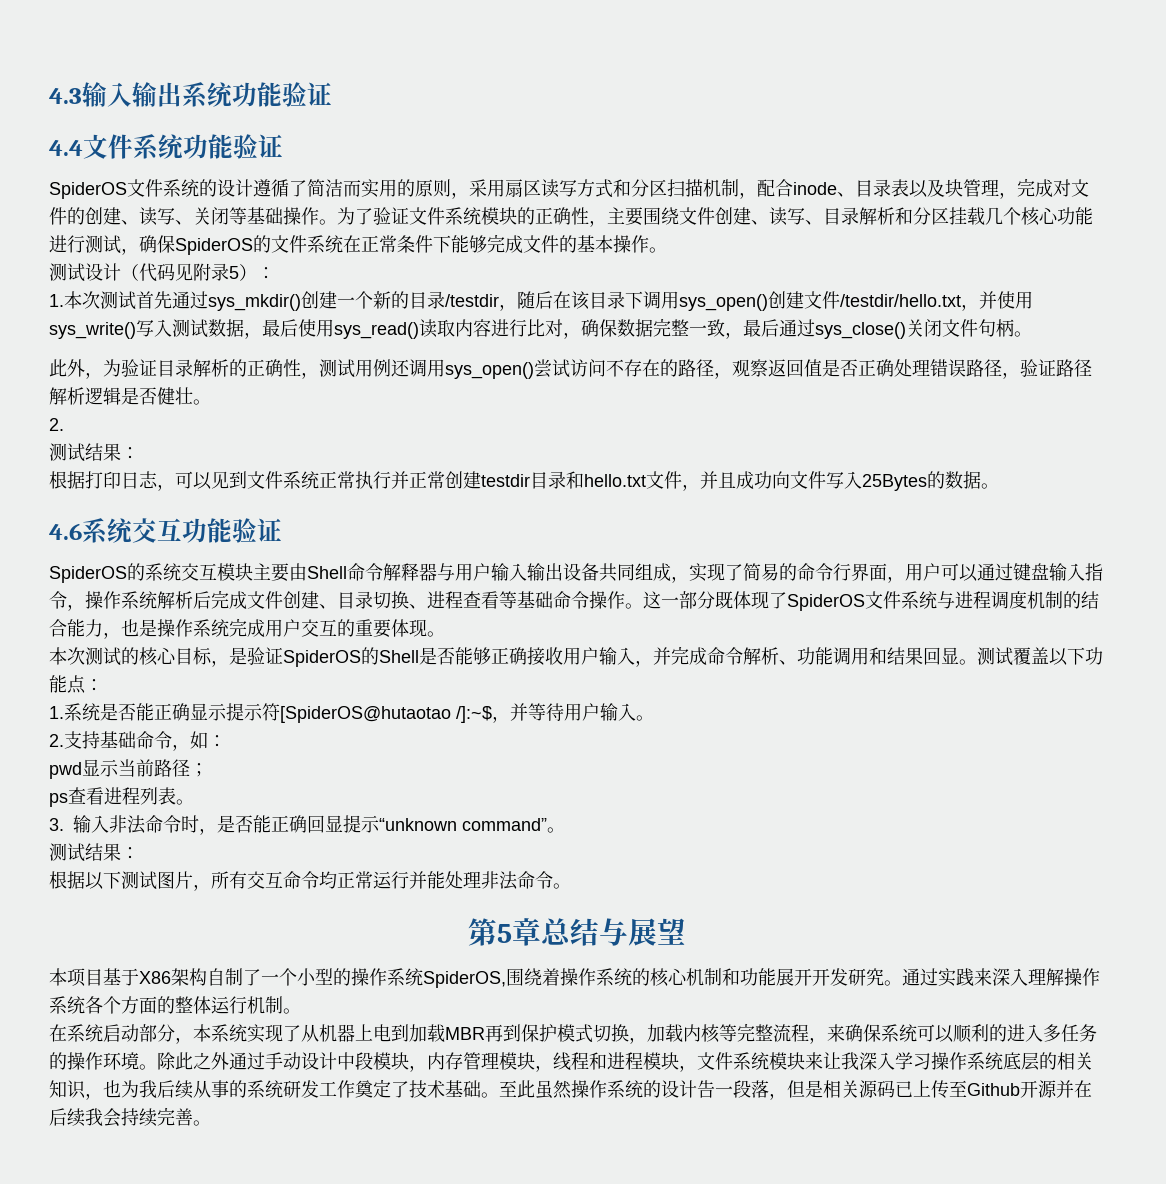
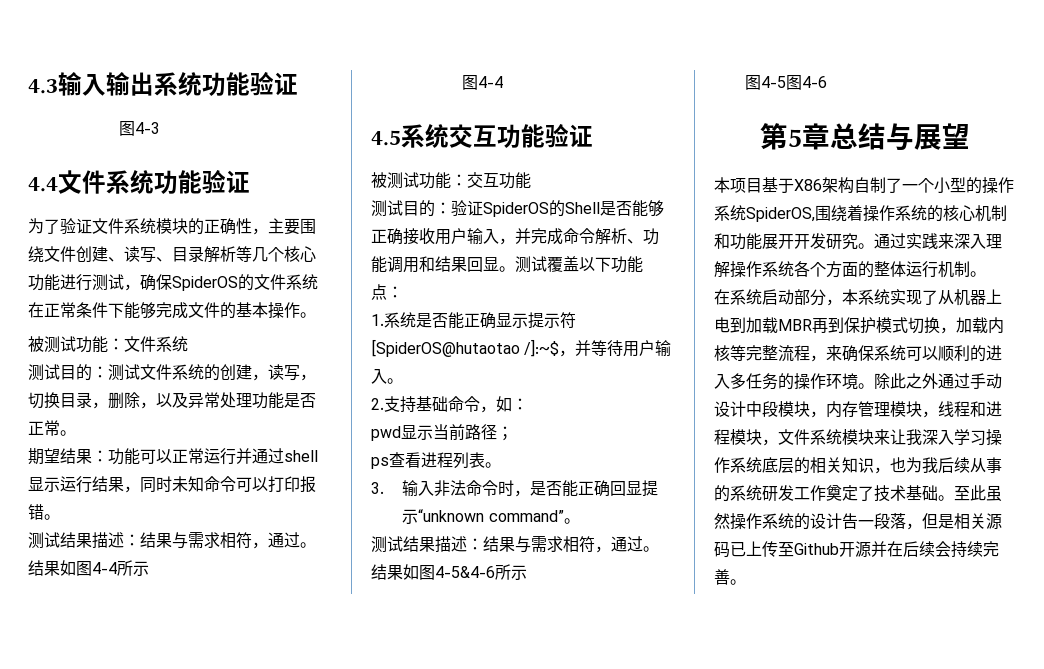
(332, 94) none -> [118,121,160,136] // 图4-3
[49,178,1089,199] [49,207,337,226] SpiderOS文件系统的设计遵循了简洁而实用的原则，采用扇区读写方式和分区扫描机制，配合inode、目录表以及块管理，完成对文件的创建、读写、关闭等基础操作。 -> (250, 182) none
[895,207,985,225] 和分区挂载 -> [236,246,252,262] 等
[49,263,275,282] [49,291,1033,311] [49,318,1032,339] [49,359,1092,379] [49,387,211,405] [49,418,64,431] [49,443,139,462] [49,471,999,491] [49,518,282,544] [49,563,1103,583] [49,590,1099,611] [49,618,445,639] [49,647,247,667] 测试设计（代码见附录5）： // 1.本次测试首先通过sys_mkdir()创建一个新的目录/testdir，随后在该目录下调用sys_open()创建文件/testdir/hello.txt，并使用sys_write()写入测试数据，最后使用sys_read()读取内容进行比对，确保数据完整一致，最后通过sys_close()关闭文件句柄。 // 此外，为验证目录解析的正确性，测试用例还调用sys_open()尝试访问不存在的路径，观察返回值是否正确处理错误路径，验证路径解析逻辑是否健壮。 // 2. // 测试结果： // 根据打印日志，可以见到文件系统正常执行并正常创建testdir目录和hello.txt文件，并且成功向文件写入25Bytes的数据。 // 4.6系统交互功能验证 // SpiderOS的系统交互模块主要由Shell命令解释器与用户输入输出设备共同组成，实现了简易的命令行界面，用户可以通过键盘输入指令，操作系统解析后完成文件创建、目录切换、进程查看等基础命令操作。这一部分既体现了SpiderOS文件系统与进程调度机制的结合能力，也是操作系统完成用户交互的重要体现。 // 本次测试的核心目标，是 -> [28,336,188,353] [28,364,316,381] [28,392,316,409] [28,420,76,436] [28,448,318,465] [28,476,316,493] [28,504,60,520] [28,532,316,549] [28,560,149,576] [461,75,503,90] [371,123,593,148] [371,172,531,189] [371,200,451,217] 被测试功能：文件系统 // 测试目的：测试文件系统的创建，读写，切换目录，删除，以及异常处理功能是否正常。 // 期望结果：功能可以正常运行并通过shell显示运行结果，同时未知命令可以打印报错。 // 测试结果描述：结果与需求相符，通过。结果如图4-4所示 // 图4-4 // 4.5系统交互功能验证 // 被测试功能：交互功能 // 测试目的：
[121,847,139,859] [49,871,571,891] ： // 根据以下测试图片，所有交互命令均正常运行并能处理非法命令。 -> [435,536,659,553] [371,564,527,580] [745,75,828,90] 描述：结果与需求相符，通过。结果如图4-5&4-6所示 // 图4-5图4-6
[85,1108,103,1126] 我 -> (935, 549) none

